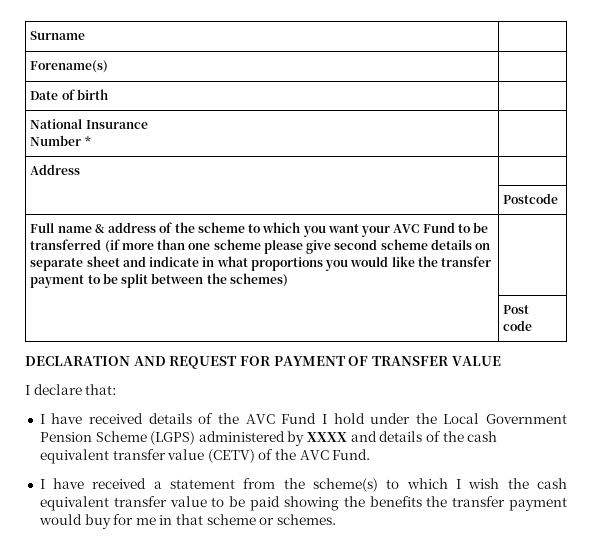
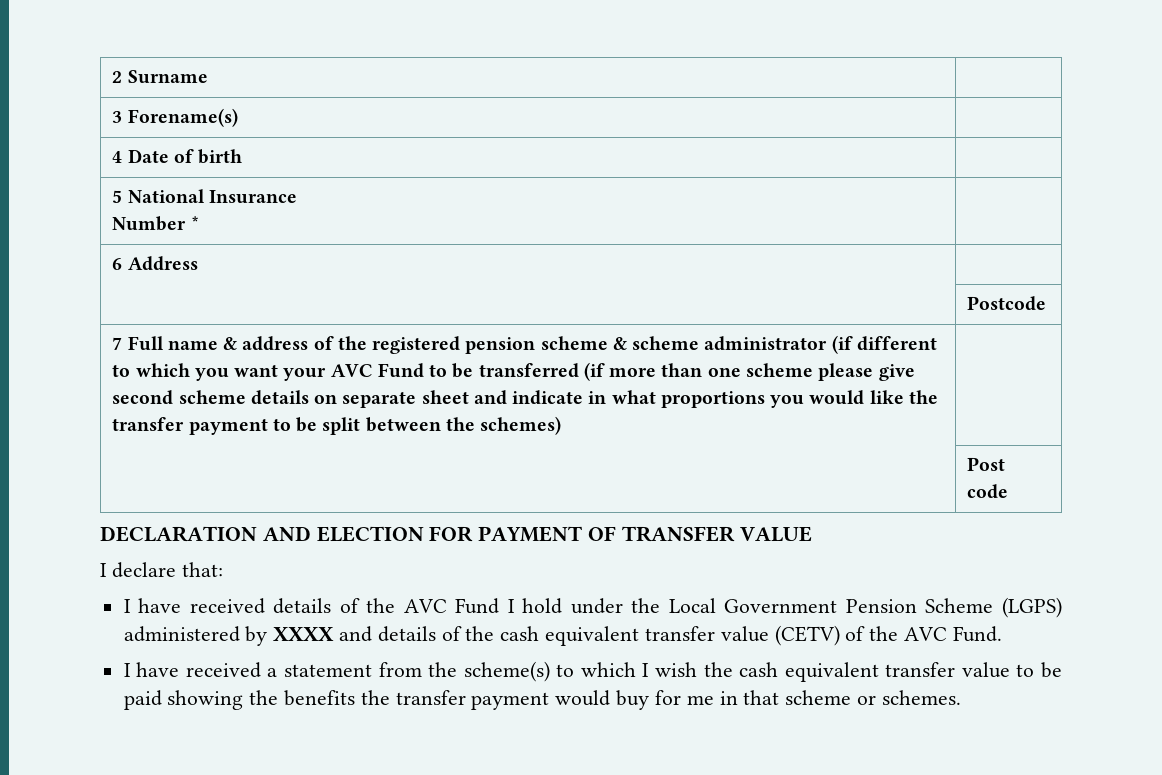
(30, 35) none -> [112,71,123,83] 2
(86, 35) none -> [112,111,123,123] 3
(109, 66) none -> [112,151,123,163] 4
(108, 94) none -> [112,190,123,203] 5
(91, 141) none -> [112,258,123,270] 6
(559, 198) none -> [112,337,123,350] 7
[197,222,245,233] scheme -> [372,335,937,354] registered pension scheme & scheme administrator (if different
[169,356,238,369] REQUEST -> [316,526,424,542] ELECTION

